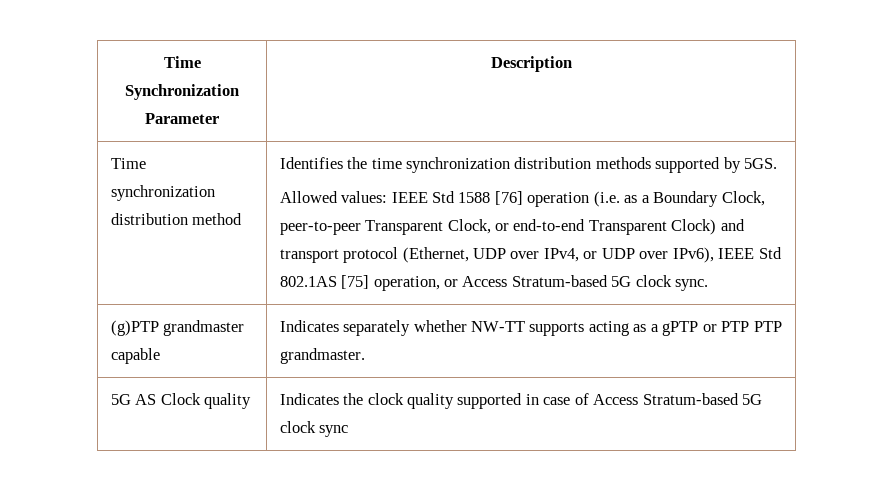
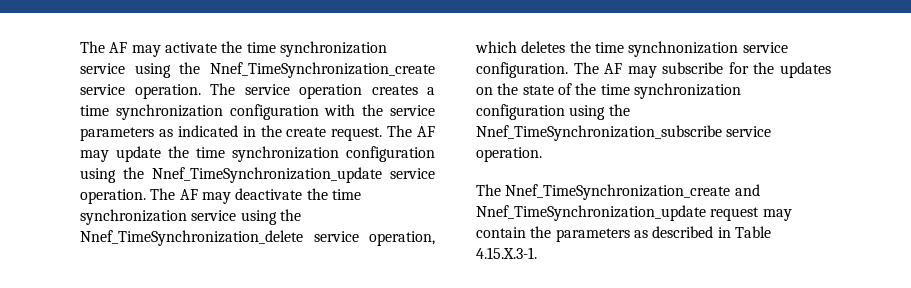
[163,56,201,68] [125,84,239,100] [145,113,219,124] [490,56,572,72] [110,158,146,169] [110,185,215,201] [110,213,243,225] [279,157,778,173] [279,191,765,207] [279,219,745,235] [279,247,782,263] [279,275,709,291] [110,320,245,336] [110,348,160,364] [279,320,782,336] [279,348,365,364] [110,393,251,409] [279,393,763,409] [279,421,349,437] Time Synchronization Parameter | Description // Time synchronization distribution method | Identifies the time synchronization distribution methods supported by 5GS. // Allowed values: IEEE Std 1588 [76] operation (i.e. as a Boundary Clock, peer-to-peer Transparent Clock, or end-to-end Transparent Clock) and transport protocol (Ethernet, UDP over IPv4, or UDP over IPv6), IEEE Std 802.1AS [75] operation, or Access Stratum-based 5G clock sync. // (g)PTP grandmaster capable | Indicates separately whether NW-TT supports acting as a gPTP or PTP PTP grandmaster. // 5G AS Clock quality | Indicates the clock quality supported in case of Access Stratum-based 5G clock sync -> [80,41,387,57] [80,62,435,78] [80,83,435,99] [80,104,436,120] [80,125,435,141] [80,146,435,162] [80,167,435,183] [80,188,361,204] [80,209,301,225] [80,230,435,246] [475,41,788,57] [476,62,831,78] [476,83,741,99] [476,104,630,120] [476,125,772,141] [476,147,542,162] [476,184,760,200] [476,205,792,221] [476,226,771,242] [476,247,537,259] The AF may activate the time synchronization service using the Nnef_TimeSynchronization_create service operation. The service operation creates a time synchronization configuration with the service parameters as indicated in the create request. The AF may update the time synchronization configuration using the Nnef_TimeSynchronization_update service operation. The AF may deactivate the time synchronization service using the Nnef_TimeSynchronization_delete service operation, which deletes the time synchnonization service configuration. The AF may subscribe for the updates on the state of the time synchronization configuration using the Nnef_TimeSynchronization_subscribe service operation. // The Nnef_TimeSynchronization_create and Nnef_TimeSynchronization_update request may contain the parameters as described in Table 4.15.X.3-1.

